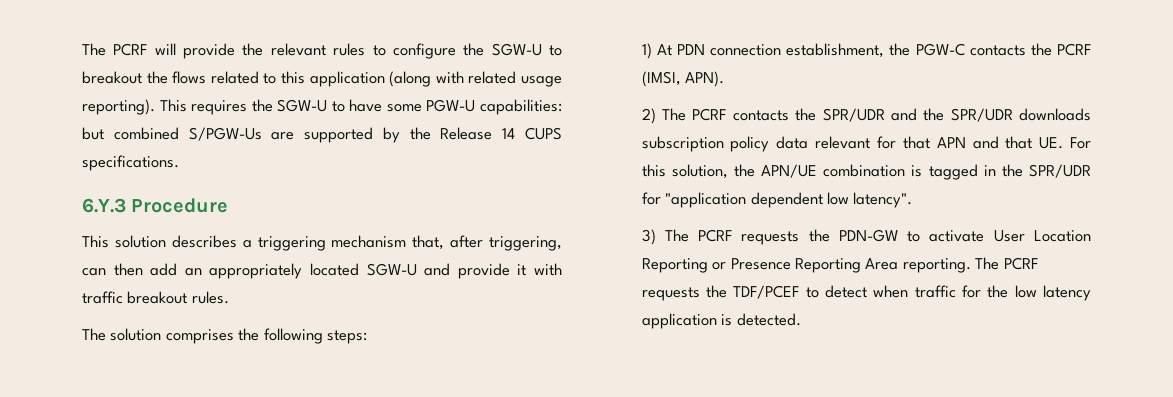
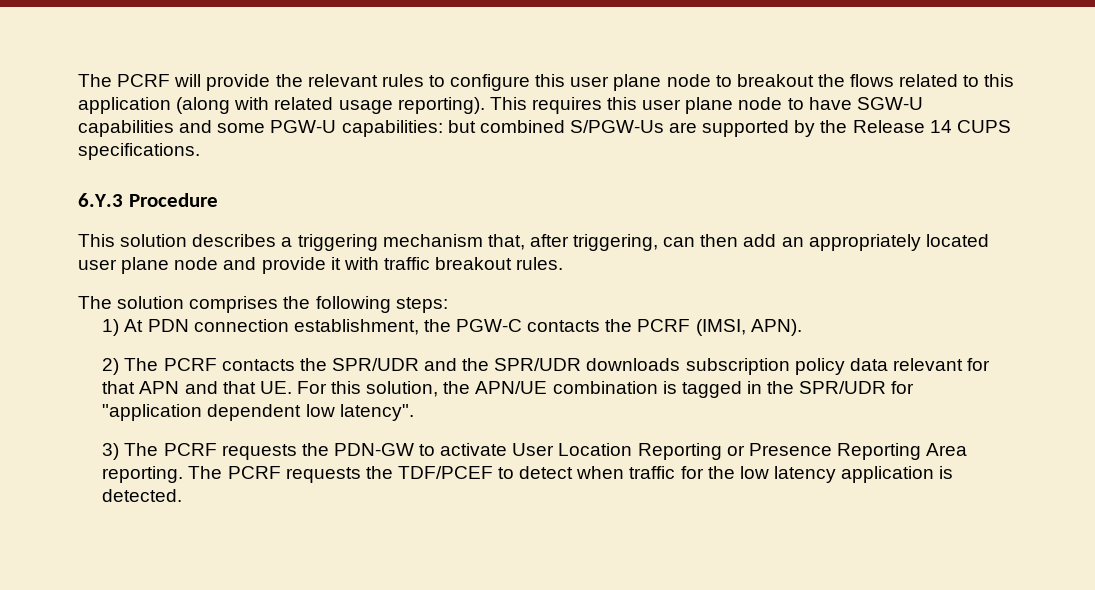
[463,43,542,56] the SGW-U -> [535,74,711,91] this user plane node
[251,99,383,112] the SGW-U to have -> [607,97,923,114] [78,120,213,137] this user plane node to have SGW-U capabilities and
[366,263,417,276] SGW-U -> [78,257,219,274] user plane node

